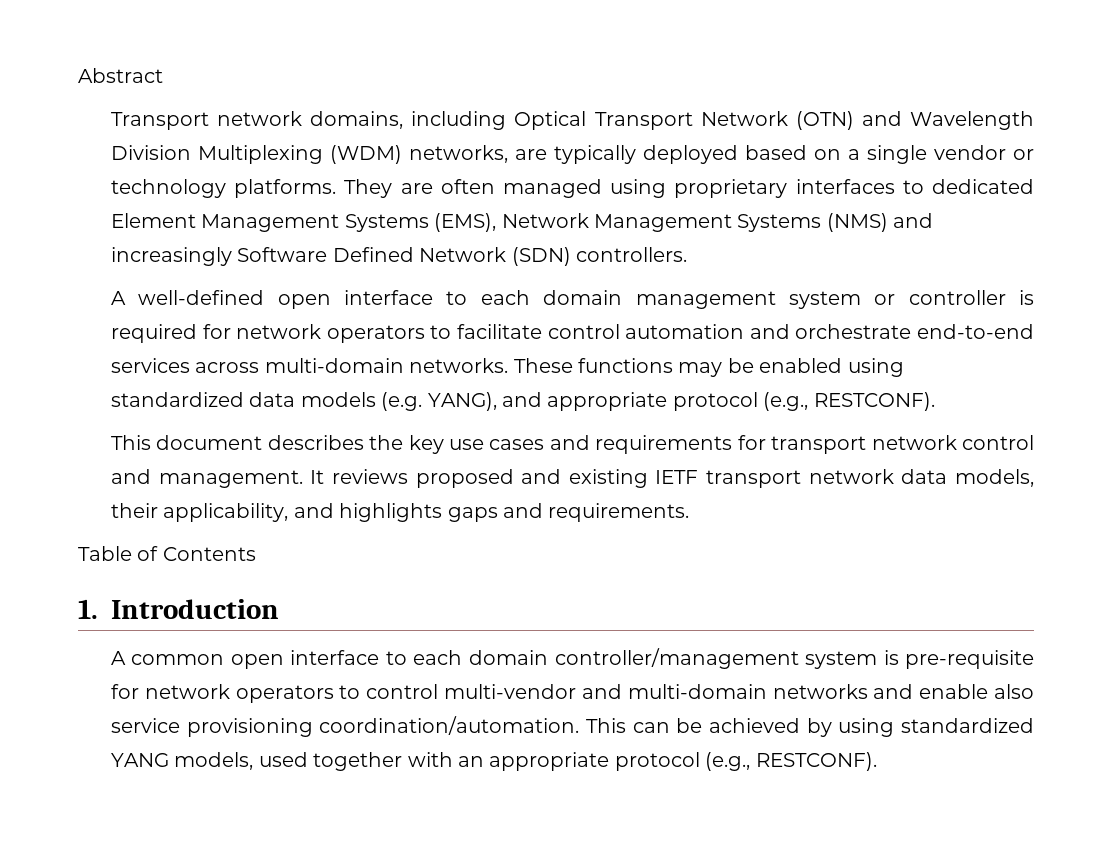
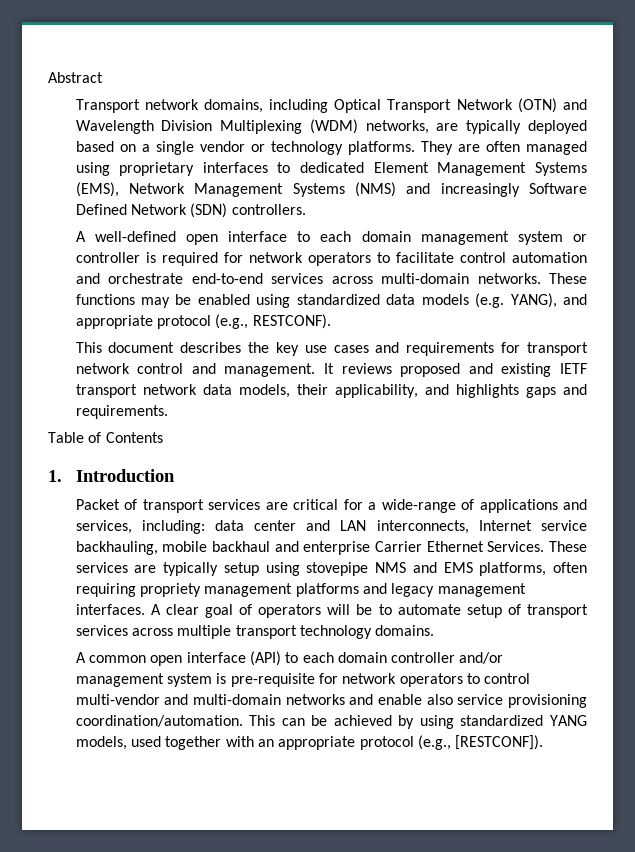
(279, 609) none -> [75,499,588,513] [75,520,588,534] [75,541,588,555] [75,562,587,576] [75,583,526,597] [75,604,588,618] [75,625,435,639] // Packet of transport services are critical for a wide-range of applications and services, including: data center and LAN interconnects, Internet service backhauling, mobile backhaul and enterprise Carrier Ethernet Services. These services are typically setup using stovepipe NMS and EMS platforms, often requiring propriety management platforms and legacy management interfaces. A clear goal of operators will be to automate setup of transport services across multiple transport technology domains.
[385,648,799,669] to each domain controller/management -> [249,651,504,666] [75,673,164,687] (API) to each domain controller and/or management
[755,752,877,771] RESTCONF). -> [455,735,544,750] [RESTCONF]).

